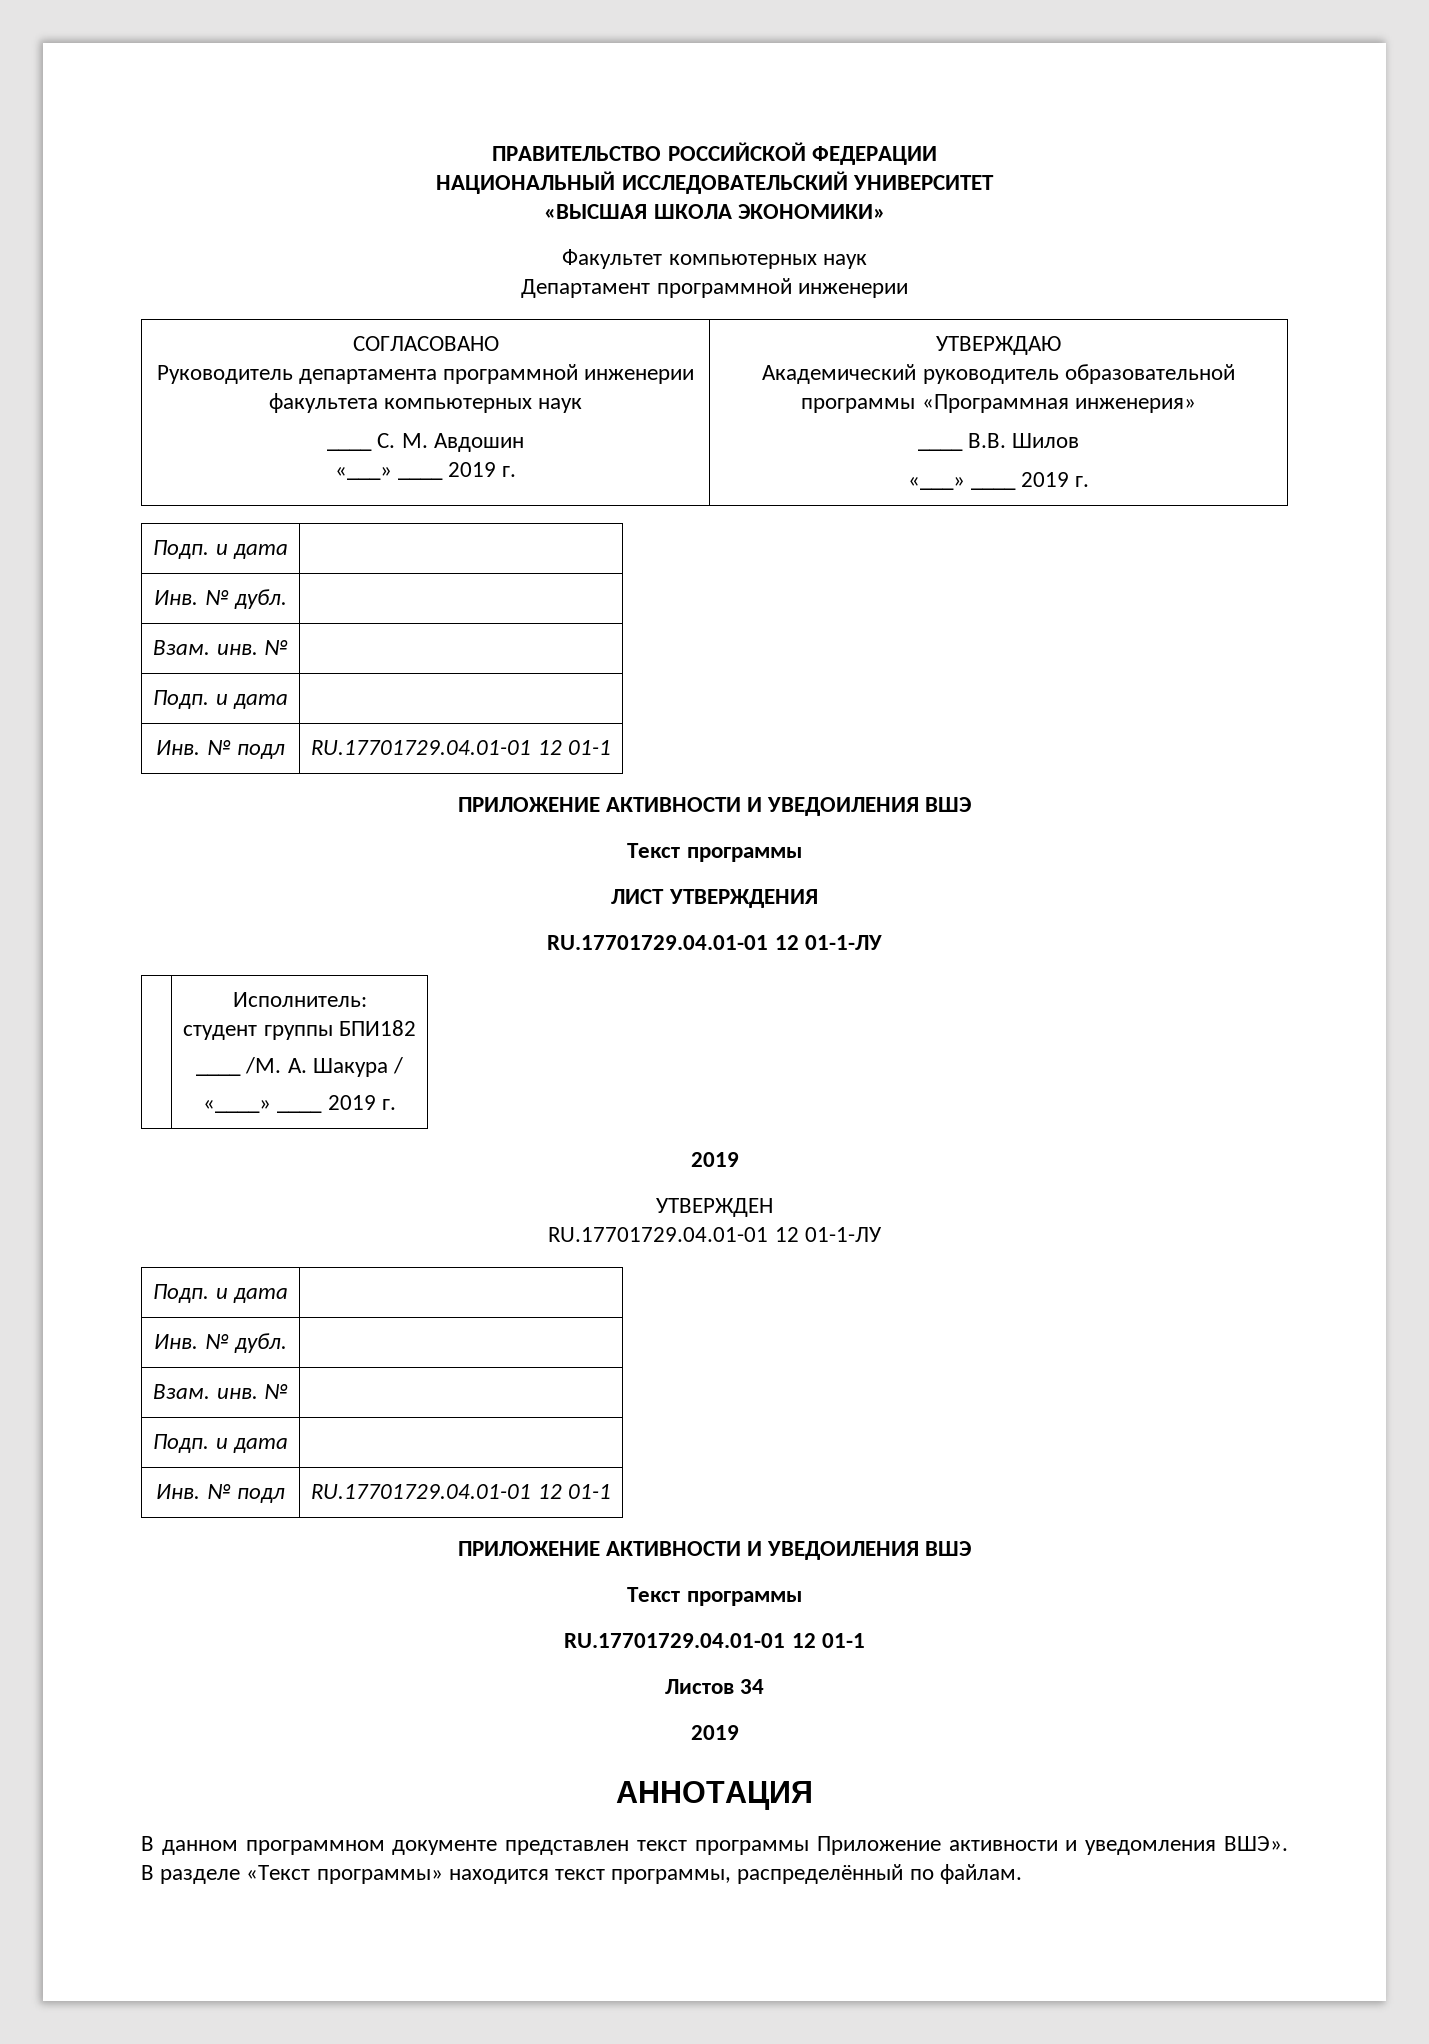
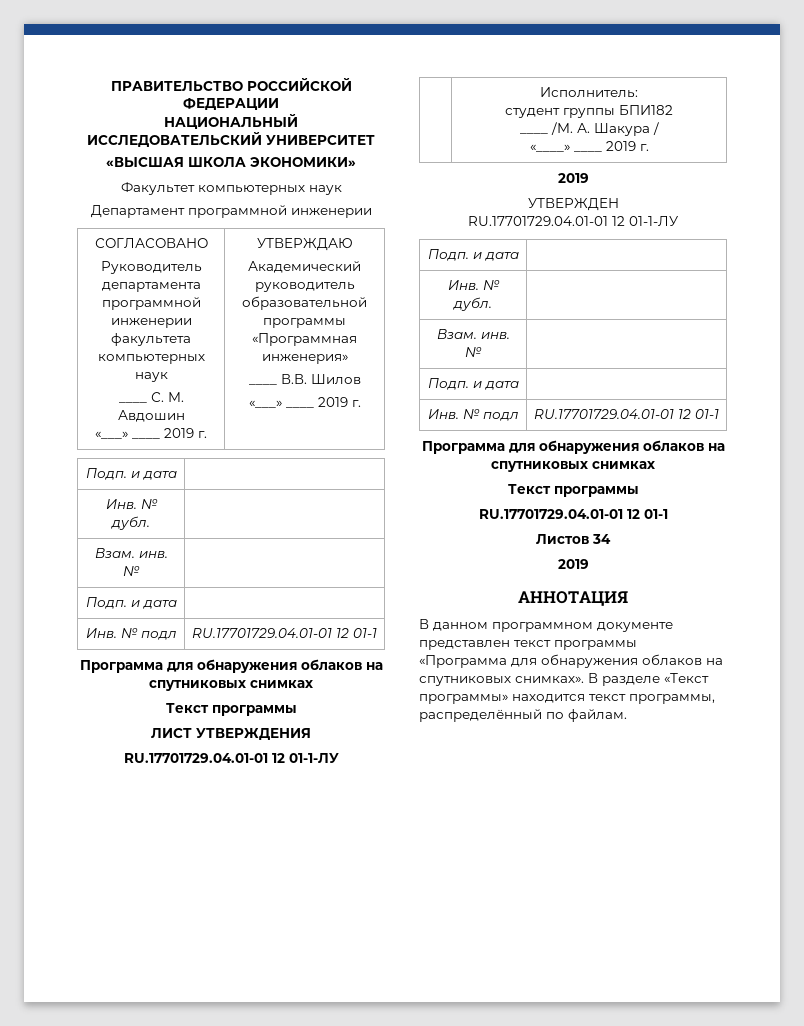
[457,797,972,816] ПРИЛОЖЕНИЕ АКТИВНОСТИ И УВЕДОИЛЕНИЯ ВШЭ -> [79,659,383,673] [149,680,313,691] Программа для обнаружения облаков на спутниковых снимках
[457,1541,972,1560] ПРИЛОЖЕНИЕ АКТИВНОСТИ И УВЕДОИЛЕНИЯ ВШЭ -> [421,440,725,454] [491,461,655,472] Программа для обнаружения облаков на спутниковых снимках
[816,1836,1288,1855] Приложение активности и уведомления ВШЭ». -> [419,654,723,668] [419,676,584,686] «Программа для обнаружения облаков на спутниковых снимках».

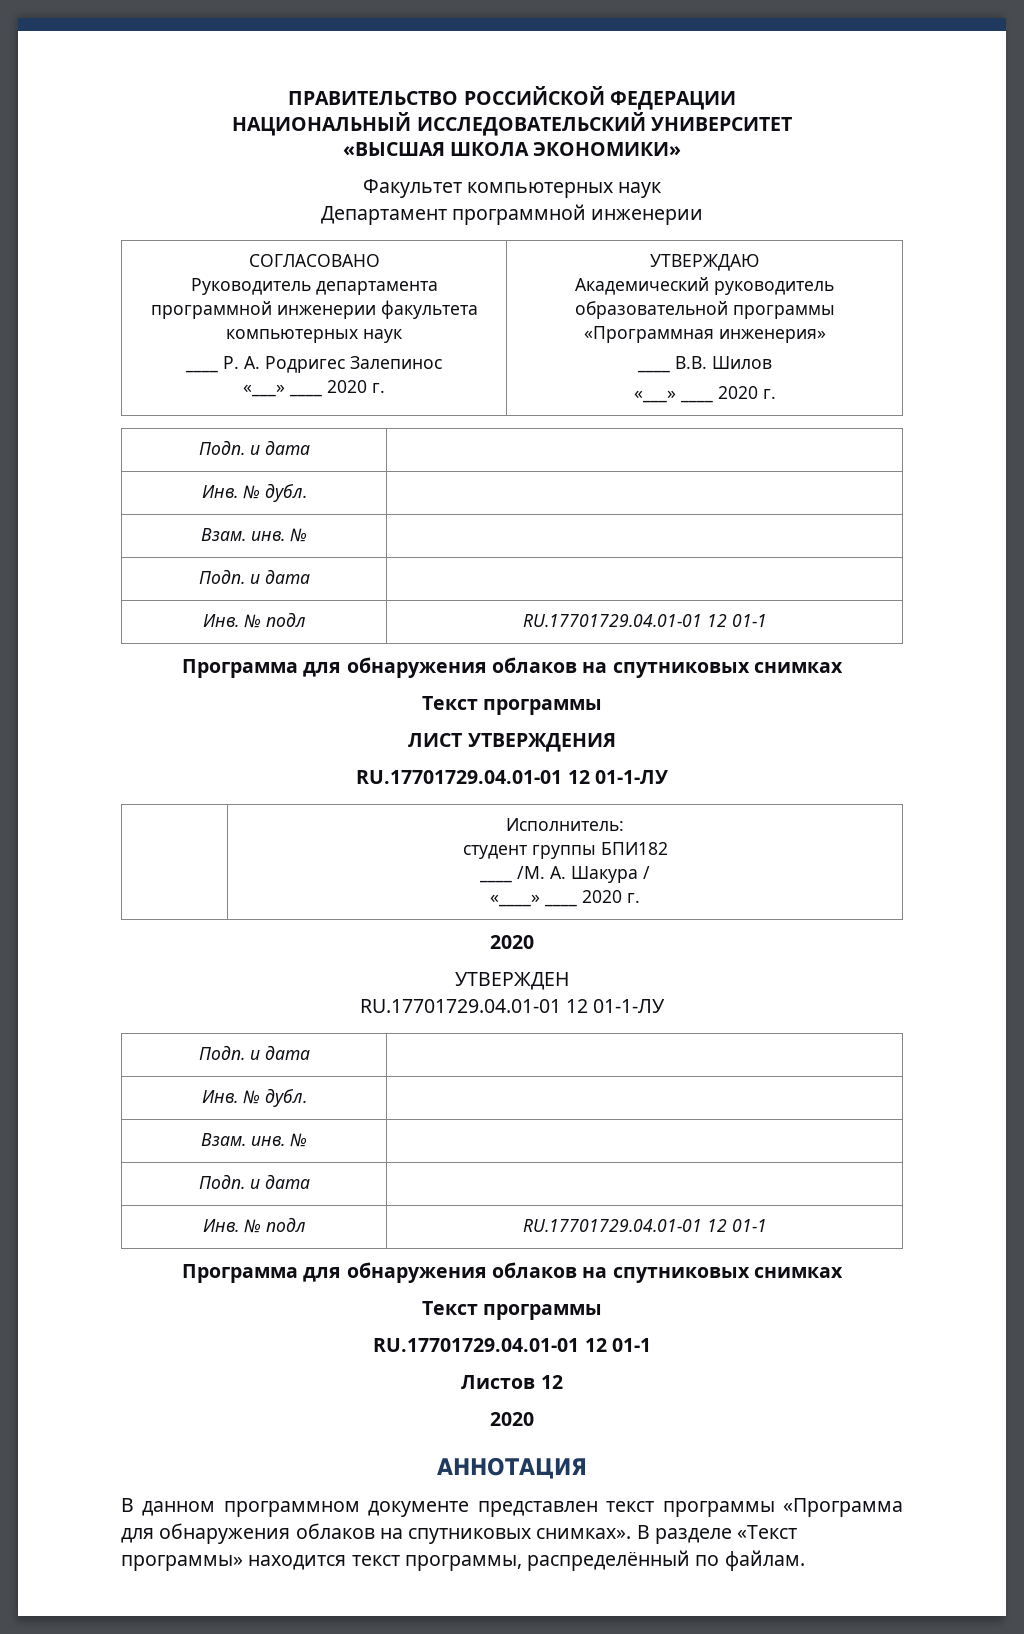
[150,392,184,402] [117,410,185,422] [95,431,160,439] [164,428,194,438] С. М. Авдошин // «___» ____ 2019 -> [223,356,442,373] [243,384,322,397] [327,380,367,393] Р. А. Родригес Залепинос // «___» ____ 2020
[317,397,348,407] 2019 -> [717,386,758,399] 2020
[605,141,649,151] [557,173,589,183] 2019 г. // 2019 -> [582,890,640,903] [490,935,534,949] 2020 г. // 2020
[592,534,611,544] [557,559,589,569] 34 // 2019 -> [540,1375,563,1389] [490,1412,534,1426] 12 // 2020

